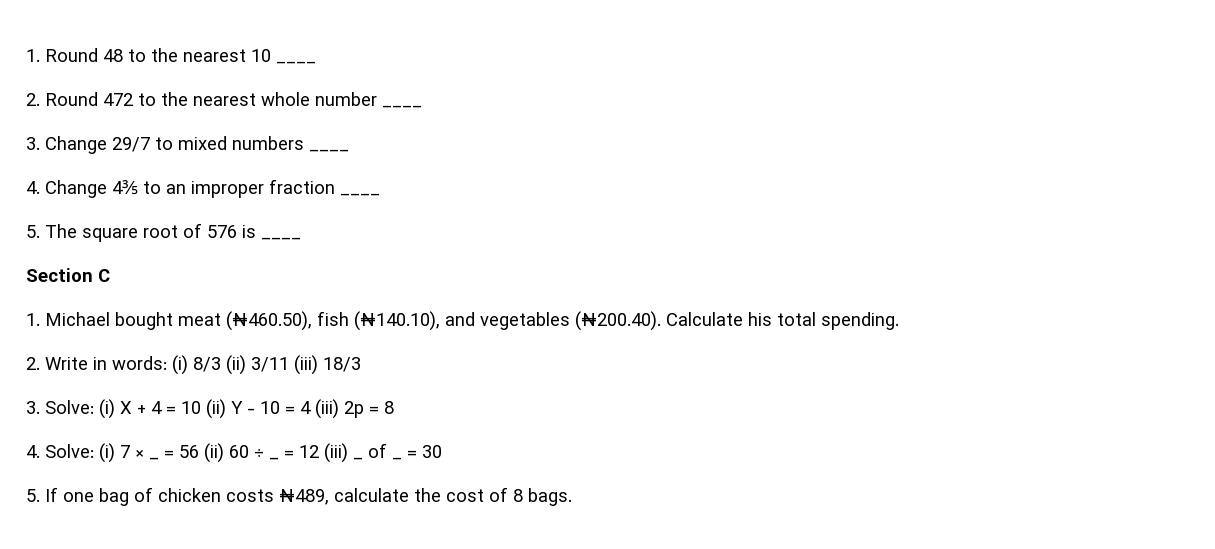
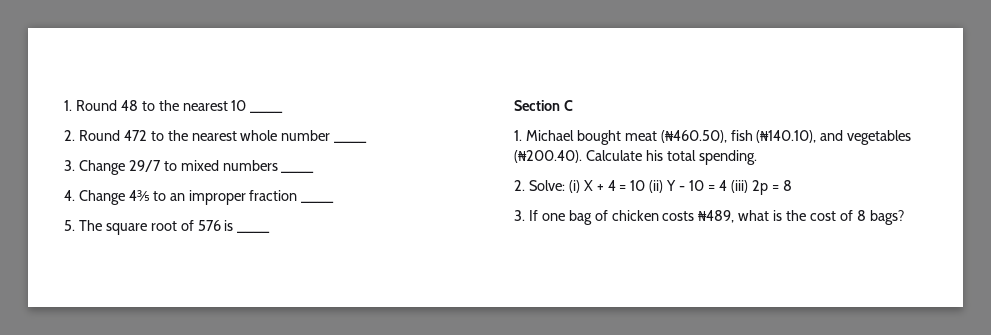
[45,355,361,375] [26,401,40,414] Write in words: (i) 8/3 (ii) 3/11 (iii) 18/3 // 3. -> (525, 185) none
[26,443,442,463] [26,489,40,502] 4. Solve: (i) 7 × _ = 56 (ii) 60 ÷ _ = 12 (iii) _ of _ = 30 // 5. -> [514,210,525,221] 3.
[334,488,409,502] calculate -> [738,210,783,221] what is
[528,488,572,506] bags. -> [869,210,904,225] bags?

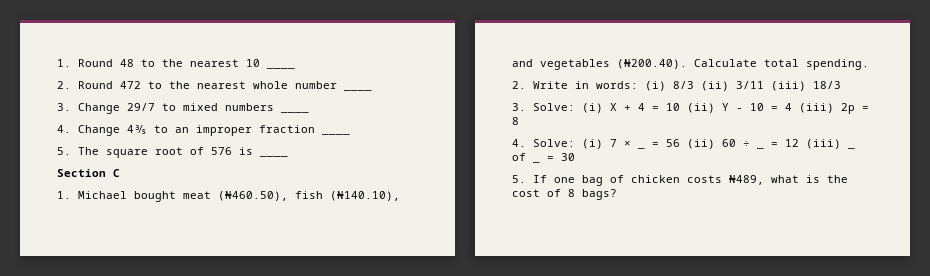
[645,150,663,161] his -> (757, 63) none
(525, 185) none -> [533,81,841,91] [512,103,526,111] Write in words: (i) 8/3 (ii) 3/11 (iii) 18/3 // 3.
[514,210,525,221] 3. -> [512,139,631,149] [638,147,645,149] [652,139,750,149] [757,147,764,149] [771,139,855,149] [512,153,526,161] [533,161,540,163] [547,153,575,161] [512,175,526,183] 4. Solve: (i) 7 × _ = 56 (ii) 60 ÷ _ = 12 (iii) _ of _ = 30 // 5.

